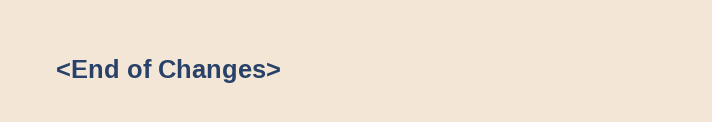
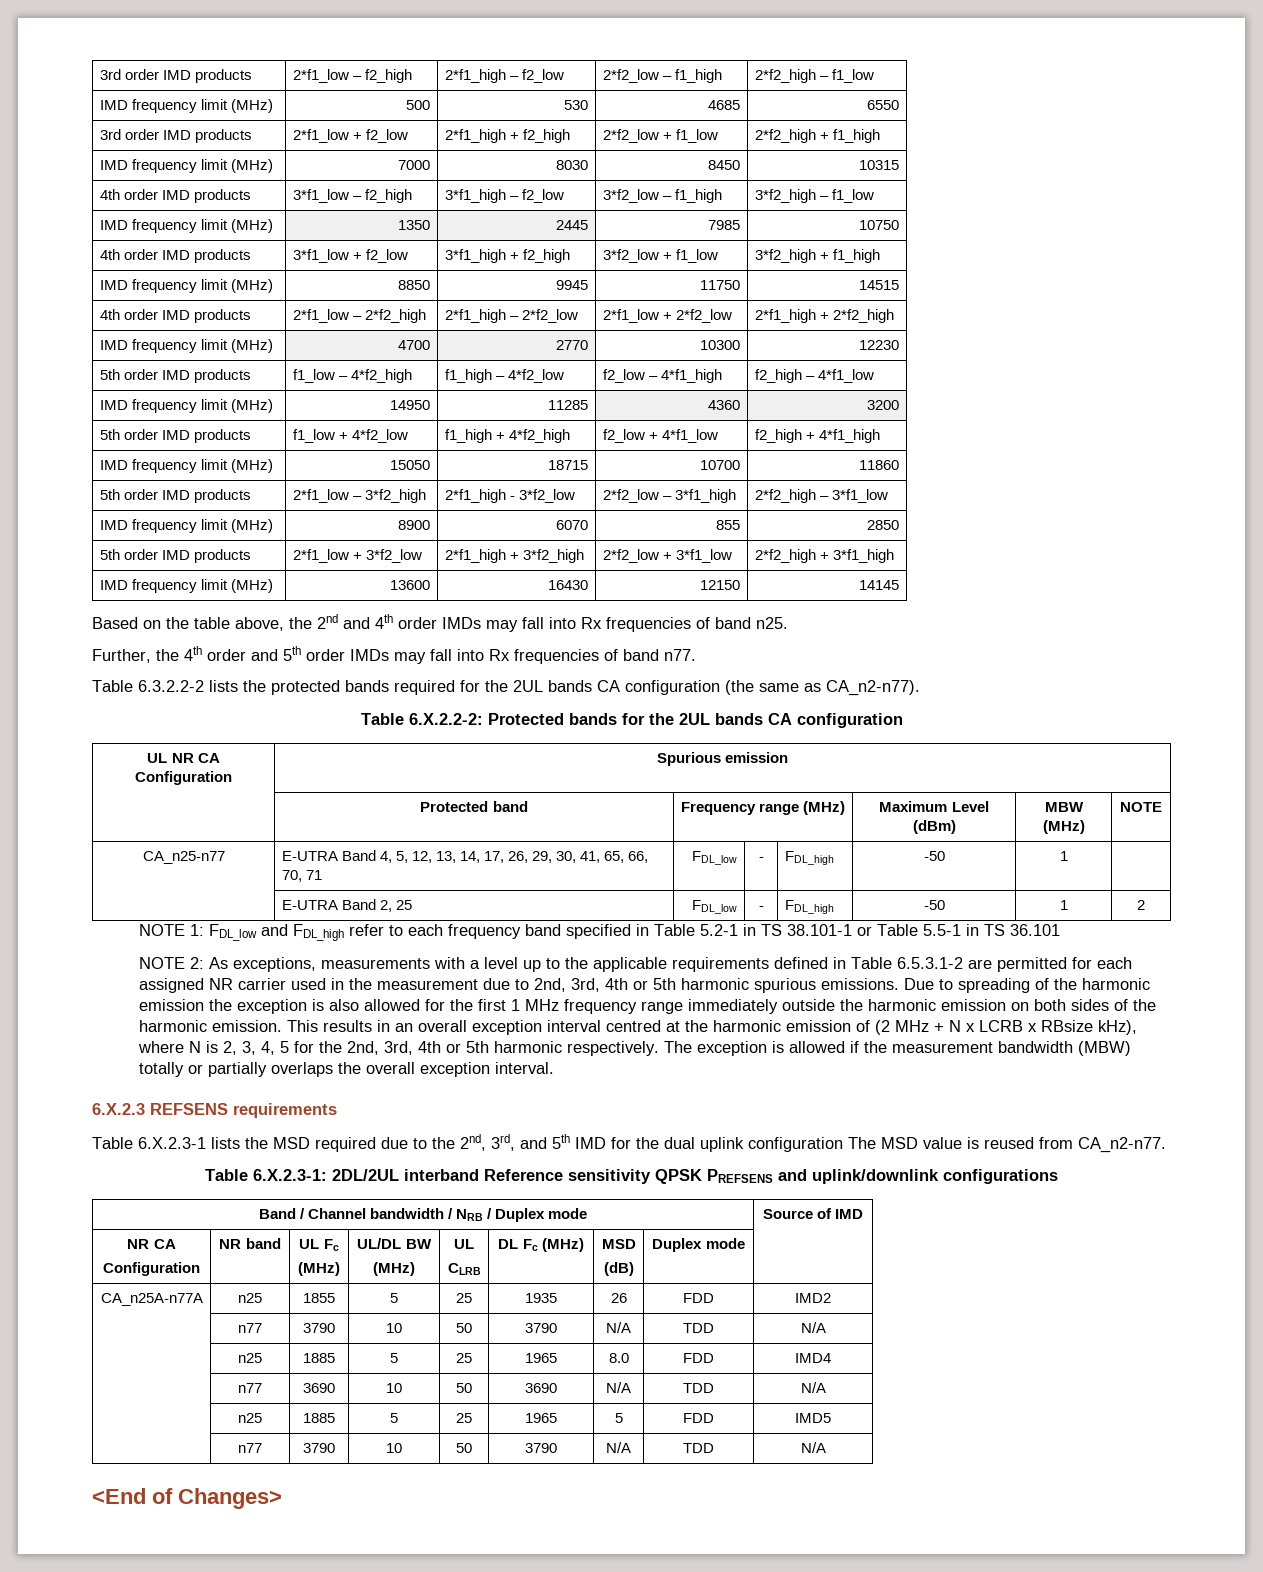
(56, 68) none -> [99,69,252,83] [292,69,412,83] [444,69,564,83] [602,69,722,83] [754,69,874,83] [99,99,273,113] [406,100,431,110] [564,100,589,110] [708,100,741,110] [867,100,900,110] [99,129,252,143] [292,129,408,143] [444,129,570,143] [602,129,718,143] [754,129,880,143] [99,159,273,173] [398,160,431,170] [556,160,589,170] [708,160,741,170] [859,160,900,170] [99,189,251,203] [292,189,412,203] [444,189,564,203] [602,189,722,203] [754,189,874,203] [99,219,273,233] [398,220,431,230] [556,220,589,230] [708,220,741,230] [859,220,900,230] [99,249,251,263] [292,249,408,263] [444,249,570,263] [602,249,718,263] [754,249,880,263] [99,279,273,293] [398,280,431,290] [556,280,589,290] [700,280,741,290] [859,280,900,290] [99,309,251,323] [292,309,426,323] [444,309,578,323] [602,309,732,323] [754,309,894,323] [99,339,273,353] [398,340,431,350] [556,340,589,350] [700,340,741,350] [859,340,900,350] [99,369,251,383] [292,369,412,383] [444,369,564,383] [602,369,722,383] [754,369,874,383] [99,399,273,413] [390,400,431,410] [548,400,589,410] [708,400,741,410] [867,400,900,410] [99,429,251,443] [292,429,408,443] [444,429,570,443] [602,429,718,443] [754,429,880,443] [99,459,273,473] [390,460,431,470] [548,460,589,470] [700,460,741,470] [859,460,900,470] [99,489,251,503] [292,489,426,503] [444,489,575,503] [602,489,736,503] [754,489,888,503] [99,519,273,533] [398,520,431,530] [556,520,589,530] [716,520,741,530] [867,520,900,530] [99,549,251,563] [292,549,422,563] [444,549,584,563] [602,549,732,563] [754,549,894,563] [99,579,273,593] [390,580,431,590] [548,580,589,590] [700,580,741,590] [859,580,900,590] [92,614,788,632] [92,646,696,664] [92,680,920,696] [360,713,903,728] [147,753,220,763] [135,771,232,785] [656,752,789,766] [420,801,528,812] [680,801,846,815] [879,801,989,812] [912,820,956,834] [1044,802,1084,812] [1042,820,1085,834] [1120,802,1162,812] [142,851,225,864] [281,850,649,863] [281,870,322,882] [692,851,738,865] [758,857,764,861] [784,851,834,865] [923,851,945,861] [1059,851,1068,861] [281,899,412,912] [692,900,738,914] [758,906,764,910] [784,900,834,914] [923,900,945,910] [1059,900,1068,910] [1137,900,1145,910] [138,924,1060,941] [138,957,1132,972] [138,978,1150,993] [138,999,1156,1014] [138,1020,1137,1035] [137,1041,1131,1056] [138,1062,554,1077] [92,1103,337,1118] [92,1134,1166,1153] [205,1169,1058,1184] [258,1208,588,1222] [762,1208,864,1219] [127,1239,176,1249] [103,1262,200,1276] [219,1238,281,1249] [299,1239,339,1251] [298,1262,340,1276] [357,1238,432,1249] [373,1262,415,1276] [454,1239,474,1249] [447,1263,481,1275] [498,1238,584,1252] [601,1239,636,1249] [603,1262,634,1276] [652,1238,745,1252] [100,1293,203,1306] [238,1293,262,1303] [303,1293,335,1303] [390,1293,398,1303] [456,1293,472,1303] [525,1293,557,1303] [610,1293,627,1303] [683,1293,714,1303] [795,1293,831,1303] [238,1323,262,1333] [303,1323,335,1333] [386,1323,402,1333] [456,1323,472,1333] [525,1323,557,1333] [606,1322,631,1333] [683,1323,714,1333] [800,1322,826,1333] [238,1353,262,1363] [303,1353,335,1363] [390,1353,398,1363] [456,1353,472,1363] [525,1353,557,1363] [608,1353,629,1363] [683,1353,714,1363] [795,1353,831,1363] [238,1383,262,1393] [303,1383,335,1393] [386,1383,402,1393] [456,1383,472,1393] [525,1383,557,1393] [606,1382,631,1393] [683,1383,714,1393] [800,1382,826,1393] [238,1413,262,1423] [303,1413,335,1423] [390,1413,398,1423] [456,1413,472,1423] [525,1413,557,1423] [614,1413,623,1423] [683,1413,714,1423] [795,1413,831,1423] [238,1443,262,1453] [303,1443,335,1453] [386,1443,402,1453] [456,1443,472,1453] [525,1443,557,1453] [606,1442,631,1453] [683,1443,714,1453] [800,1442,826,1453] 3rd order IMD products | 2*f1_low – f2_high | 2*f1_high – f2_low | 2*f2_low – f1_high | 2*f2_high – f1_low // IMD frequency limit (MHz) | 500 | 530 | 4685 | 6550 // 3rd order IMD products | 2*f1_low + f2_low | 2*f1_high + f2_high | 2*f2_low + f1_low | 2*f2_high + f1_high // IMD frequency limit (MHz) | 7000 | 8030 | 8450 | 10315 // 4th order IMD products | 3*f1_low – f2_high | 3*f1_high – f2_low | 3*f2_low – f1_high | 3*f2_high – f1_low // IMD frequency limit (MHz) | 1350 | 2445 | 7985 | 10750 // 4th order IMD products | 3*f1_low + f2_low | 3*f1_high + f2_high | 3*f2_low + f1_low | 3*f2_high + f1_high // IMD frequency limit (MHz) | 8850 | 9945 | 11750 | 14515 // 4th order IMD products | 2*f1_low – 2*f2_high | 2*f1_high – 2*f2_low | 2*f1_low + 2*f2_low | 2*f1_high + 2*f2_high // IMD frequency limit (MHz) | 4700 | 2770 | 10300 | 12230 // 5th order IMD products | f1_low – 4*f2_high | f1_high – 4*f2_low | f2_low – 4*f1_high | f2_high – 4*f1_low // IMD frequency limit (MHz) | 14950 | 11285 | 4360 | 3200 // 5th order IMD products | f1_low + 4*f2_low | f1_high + 4*f2_high | f2_low + 4*f1_low | f2_high + 4*f1_high // IMD frequency limit (MHz) | 15050 | 18715 | 10700 | 11860 // 5th order IMD products | 2*f1_low – 3*f2_high | 2*f1_high - 3*f2_low | 2*f2_low – 3*f1_high | 2*f2_high – 3*f1_low // IMD frequency limit (MHz) | 8900 | 6070 | 855 | 2850 // 5th order IMD products | 2*f1_low + 3*f2_low | 2*f1_high + 3*f2_high | 2*f2_low + 3*f1_low | 2*f2_high + 3*f1_high // IMD frequency limit (MHz) | 13600 | 16430 | 12150 | 14145 // Based on the table above, the 2nd and 4th order IMDs may fall into Rx frequencies of band n25. // Further, the 4th order and 5th order IMDs may fall into Rx frequencies of band n77. // Table 6.3.2.2-2 lists the protected bands required for the 2UL bands CA configuration (the same as CA_n2-n77). // Table 6.X.2.2-2: Protected bands for the 2UL bands CA configuration // UL NR CA Configuration | Spurious emission // | Protected band | Frequency range (MHz) | Maximum Level (dBm) | MBW (MHz) | NOTE // CA_n25-n77 | E-UTRA Band 4, 5, 12, 13, 14, 17, 26, 29, 30, 41, 65, 66, 70, 71 | FDL_low | - | FDL_high | -50 | 1 | // | E-UTRA Band 2, 25 | FDL_low | - | FDL_high | -50 | 1 | 2 // NOTE 1: FDL_low and FDL_high refer to each frequency band specified in Table 5.2-1 in TS 38.101-1 or Table 5.5-1 in TS 36.101 // NOTE 2: As exceptions, measurements with a level up to the applicable requirements defined in Table 6.5.3.1-2 are permitted for each assigned NR carrier used in the measurement due to 2nd, 3rd, 4th or 5th harmonic spurious emissions. Due to spreading of the harmonic emission the exception is also allowed for the first 1 MHz frequency range immediately outside the harmonic emission on both sides of the harmonic emission. This results in an overall exception interval centred at the harmonic emission of (2 MHz + N x LCRB x RBsize kHz), where N is 2, 3, 4, 5 for the 2nd, 3rd, 4th or 5th harmonic respectively. The exception is allowed if the measurement bandwidth (MBW) totally or partially overlaps the overall exception interval. // 6.X.2.3 REFSENS requirements // Table 6.X.2.3-1 lists the MSD required due to the 2nd, 3rd, and 5th IMD for the dual uplink configuration The MSD value is reused from CA_n2-n77. // Table 6.X.2.3-1: 2DL/2UL interband Reference sensitivity QPSK PREFSENS and uplink/downlink configurations // Band / Channel bandwidth / NRB / Duplex mode | Source of IMD // NR CA // Configuration | NR band | UL Fc // (MHz) | UL/DL BW // (MHz) | UL // CLRB | DL Fc (MHz) | MSD // (dB) | Duplex mode | // CA_n25A-n77A | n25 | 1855 | 5 | 25 | 1935 | 26 | FDD | IMD2 // | n77 | 3790 | 10 | 50 | 3790 | N/A | TDD | N/A // | n25 | 1885 | 5 | 25 | 1965 | 8.0 | FDD | IMD4 // | n77 | 3690 | 10 | 50 | 3690 | N/A | TDD | N/A // | n25 | 1885 | 5 | 25 | 1965 | 5 | FDD | IMD5 // | n77 | 3790 | 10 | 50 | 3790 | N/A | TDD | N/A //

